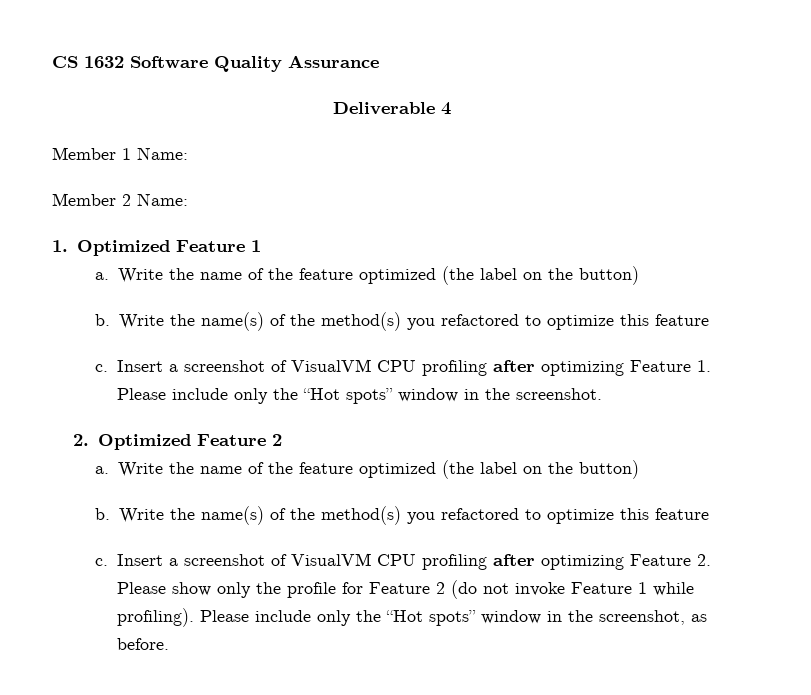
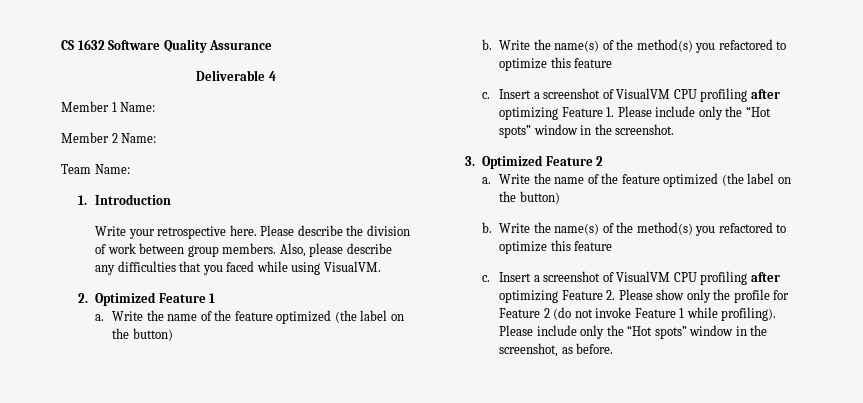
[52,240,68,252] 1. -> [61,164,130,174] [78,194,172,205] [95,225,410,239] [95,243,392,257] [95,261,381,275] [78,293,89,303] Team Name: // 1. Introduction // Write your retrospective here. Please describe the division of work between group members. Also, please describe any difficulties that you faced while using VisualVM. // 2.
[73,434,90,446] 2. -> [465,156,476,166] 3.

